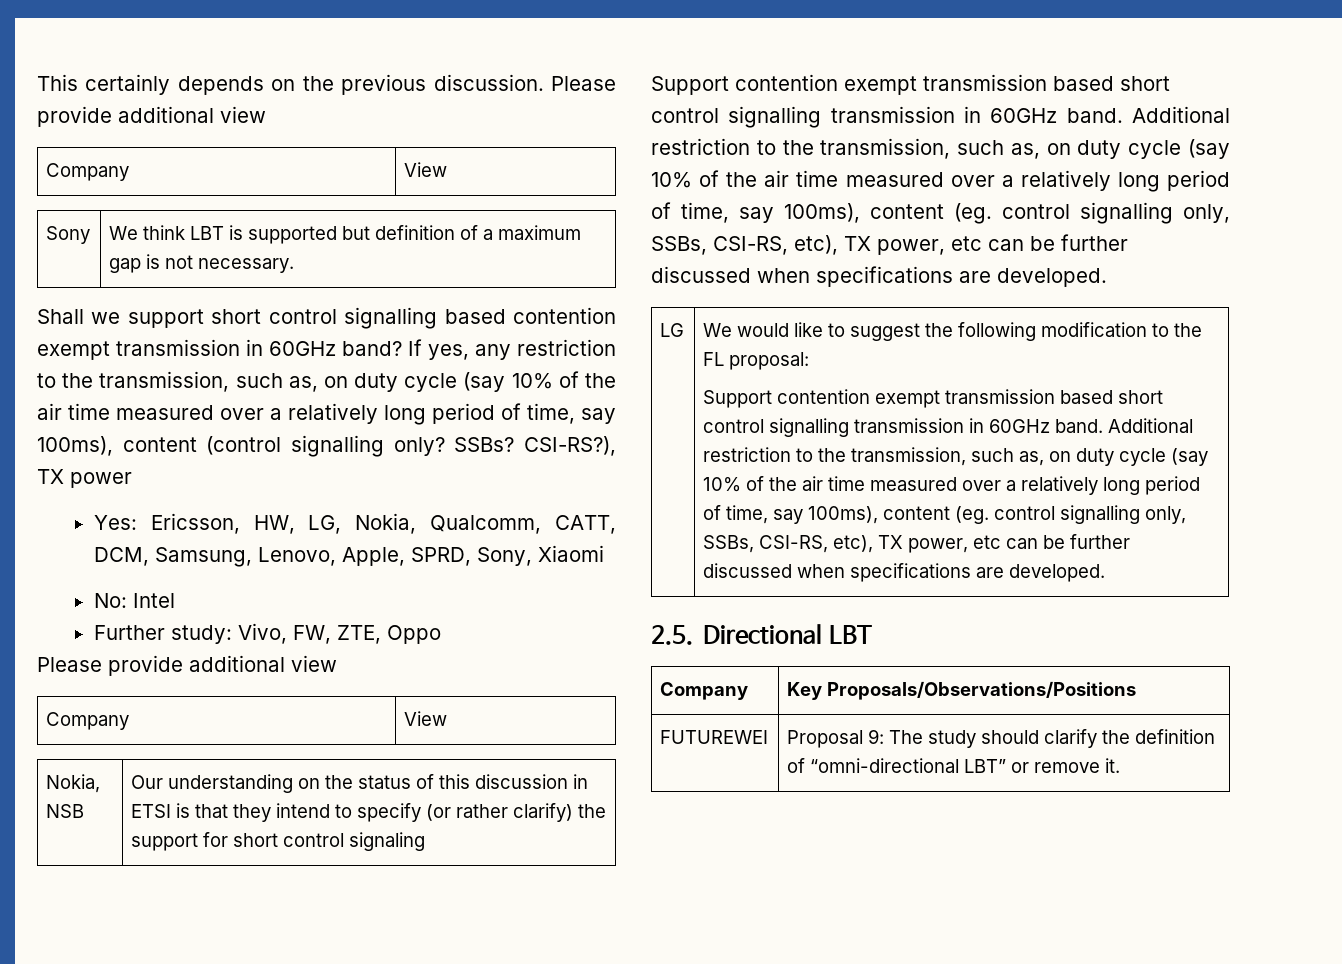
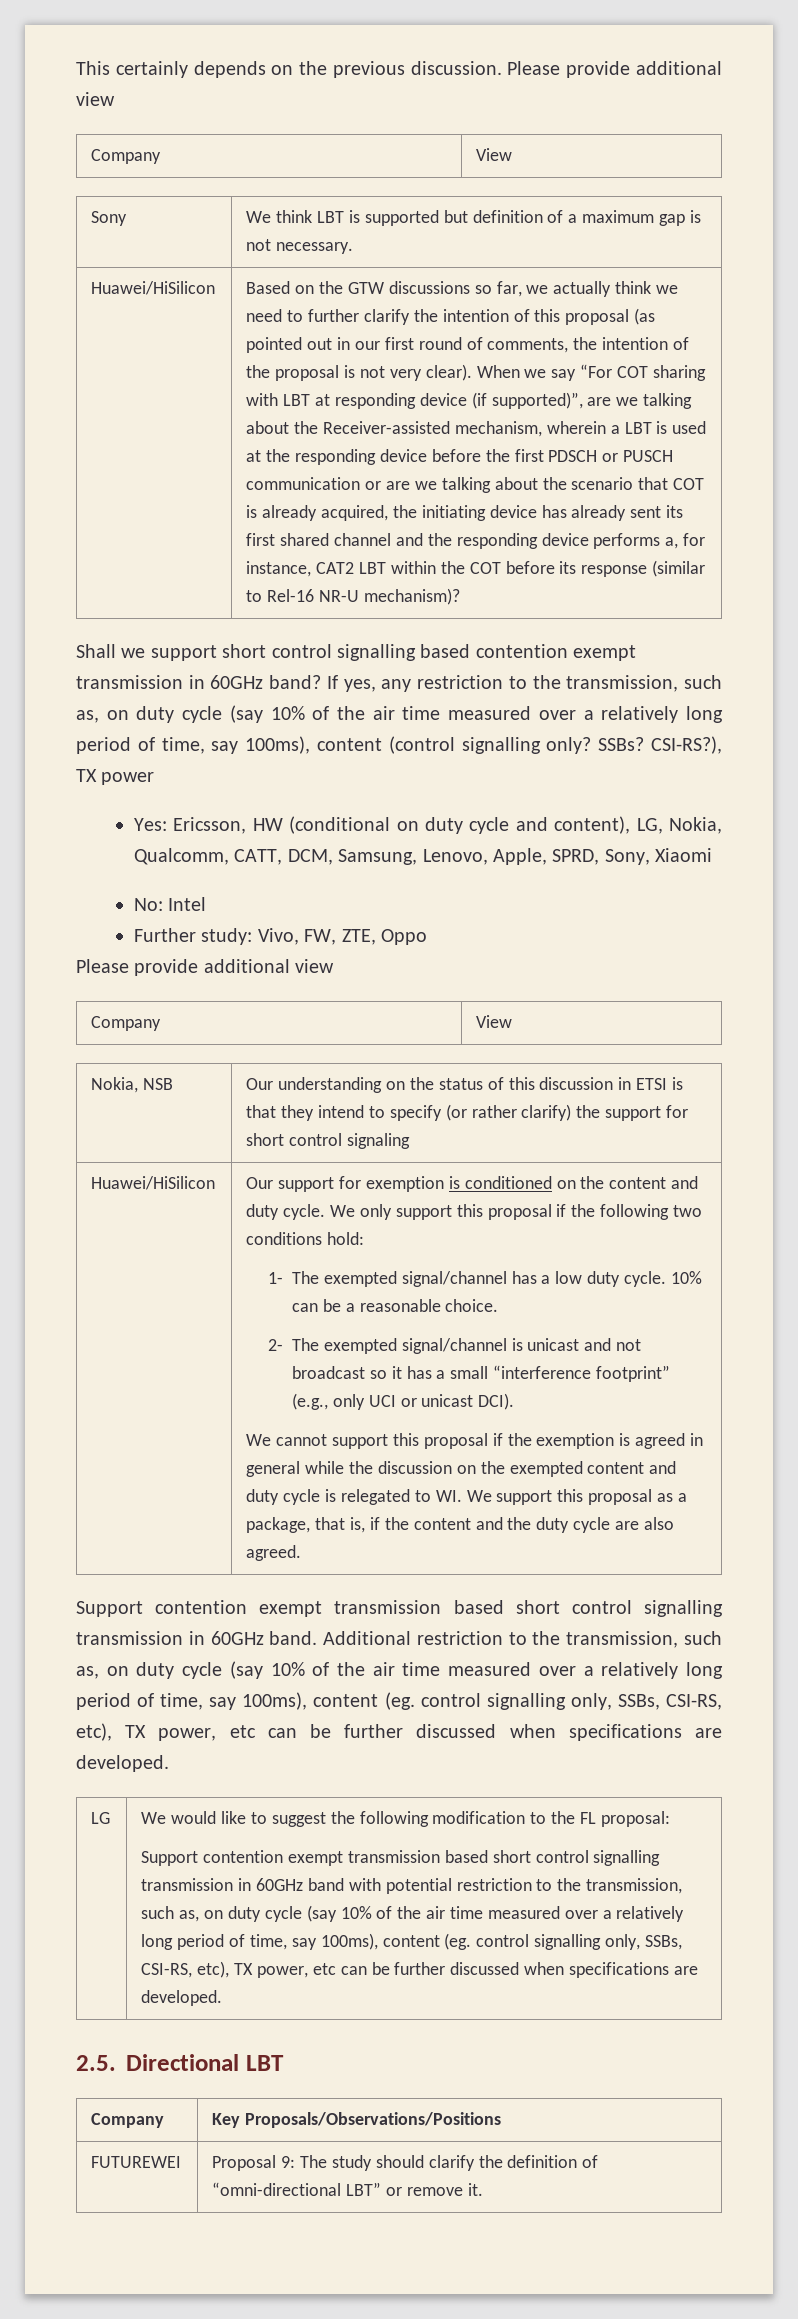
(295, 265) none -> [91,281,216,295] [246,281,678,297] [246,308,656,325] [246,337,689,353] [246,364,706,381] [246,392,693,409] [246,421,707,437] [246,449,674,465] [246,477,705,493] [246,505,684,521] [246,533,706,549] [246,560,706,577] [246,588,460,605] // Huawei/HiSilicon | Based on the GTW discussions so far, we actually think we need to further clarify the intention of this proposal (as pointed out in our first round of comments, the intention of the proposal is not very clear). When we say “For COT sharing with LBT at responding device (if supported)”, are we talking about the Receiver-assisted mechanism, wherein a LBT is used at the responding device before the first PDSCH or PUSCH communication or are we talking about the scenario that COT is already acquired, the initiating device has already sent its first shared channel and the responding device performs a, for instance, CAT2 LBT within the COT before its response (similar to Rel-16 NR-U mechanism)?
[253,515,295,534] HW, -> [252,816,631,834] HW (conditional on duty cycle and content),
(426, 841) none -> [91,1176,216,1190] [246,1176,699,1192] [246,1204,702,1220] [246,1232,365,1245] [267,1271,702,1287] [291,1299,499,1312] [267,1338,642,1354] [291,1365,670,1382] [291,1393,515,1410] [246,1433,703,1449] [246,1461,677,1477] [246,1489,687,1505] [246,1517,674,1533] [246,1545,302,1561] // Huawei/HiSilicon | Our support for exemption is conditioned on the content and duty cycle. We only support this proposal if the following two conditions hold: // 1- The exempted signal/channel has a low duty cycle. 10% can be a reasonable choice. // 2- The exempted signal/channel is unicast and not broadcast so it has a small “interference footprint” (e.g., only UCI or unicast DCI). // We cannot support this proposal if the exemption is agreed in general while the discussion on the exempted content and duty cycle is relegated to WI. We support this proposal as a package, that is, if the content and the duty cycle are also agreed.
[1055,418,1194,433] band. Additional -> [307,1878,452,1894] band with potential

